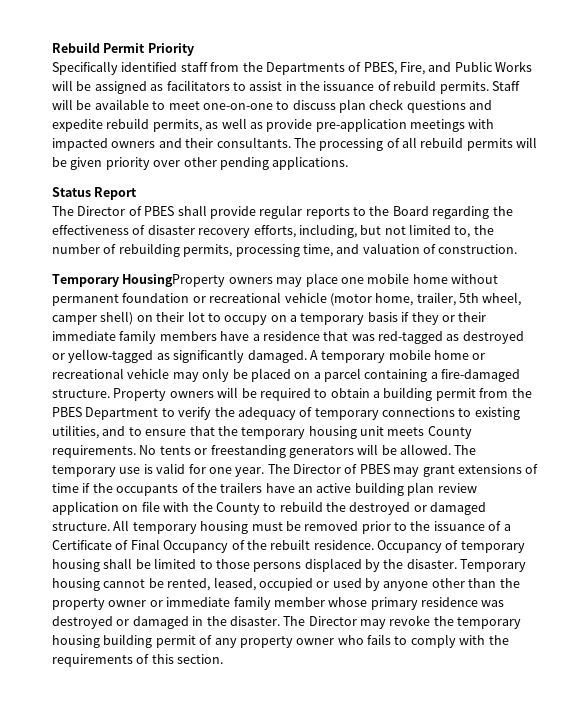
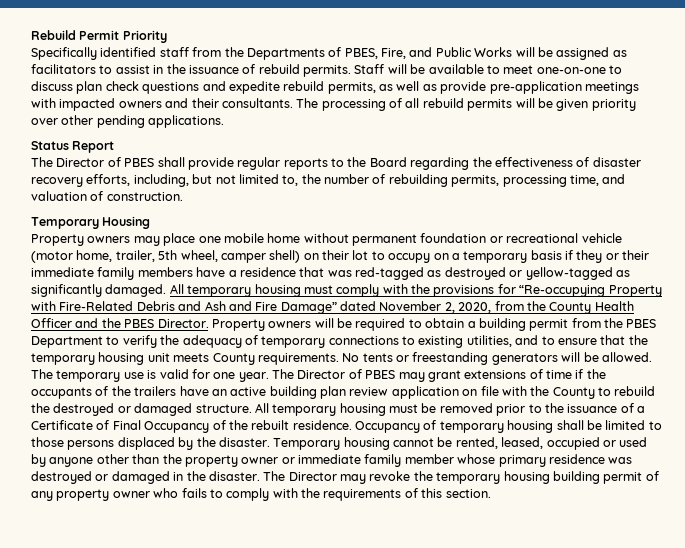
[122,274,226,287] HousingProperty -> [102,216,151,229] [31,234,84,246] Housing // Property
[309,349,486,363] [52,368,521,382] [52,389,110,398] A temporary mobile home or recreational vehicle may only be placed on a parcel containing a fire-damaged structure. -> [169,284,662,297] [31,301,634,314] [31,318,209,328] All temporary housing must comply with the provisions for “Re-occupying Property with Fire-Related Debris and Ash and Fire Damage” dated November 2, 2020, from the County Health Officer and the PBES Director.

